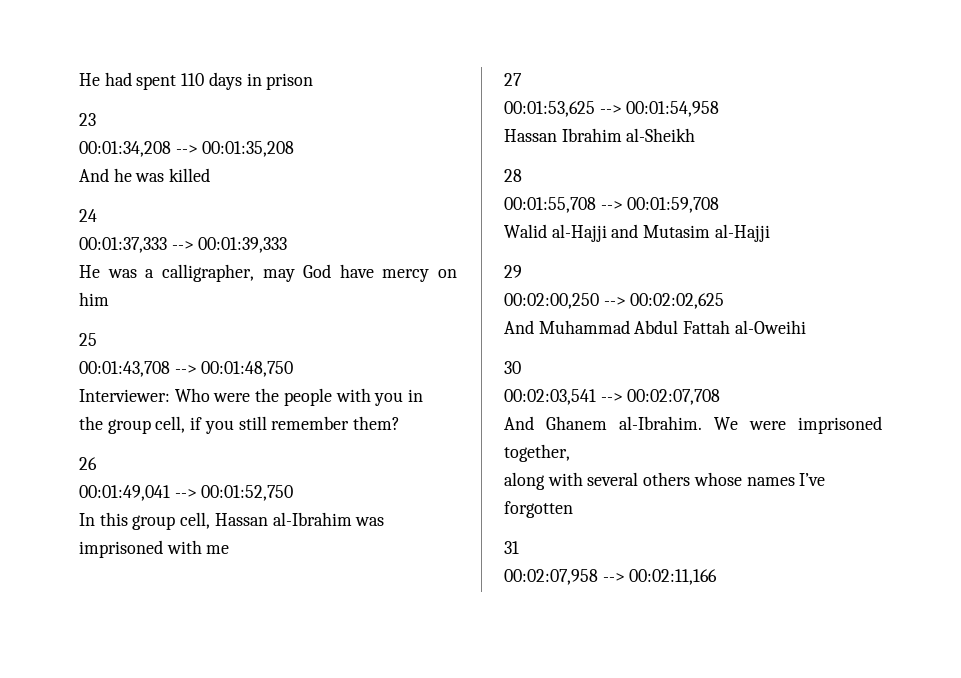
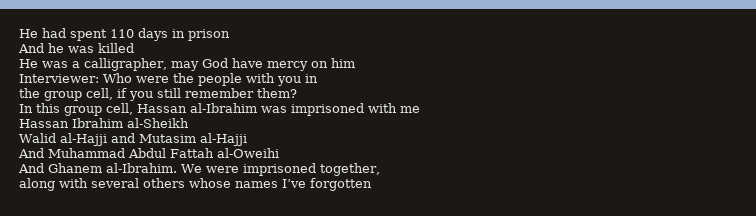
[79,113,96,126] [79,141,295,157] // 23 // 00:01:34,208 --> 00:01:35,208 -> (230, 35) none
[79,209,97,222] [79,237,288,253] // 24 // 00:01:37,333 --> 00:01:39,333 -> (134, 48) none
[79,333,97,346] [79,361,294,377] // 25 // 00:01:43,708 --> 00:01:48,750 -> (355, 63) none
[79,457,97,470] [79,485,294,501] // 26 // 00:01:49,041 --> 00:01:52,750 -> (297, 93) none
[504,73,522,86] [504,101,720,117] // 27 // 00:01:53,625 --> 00:01:54,958 -> (420, 109) none
[504,169,522,182] [504,197,720,213] // 28 // 00:01:55,708 --> 00:01:59,708 -> (189, 123) none
[504,265,522,278] [504,293,725,309] // 29 // 00:02:00,250 --> 00:02:02,625 -> (247, 139) none
[504,361,521,374] [504,389,721,405] // 30 // 00:02:03,541 --> 00:02:07,708 -> (279, 153) none
[504,541,519,554] [504,569,718,585] // 31 // 00:02:07,958 --> 00:02:11,166 -> (372, 184) none

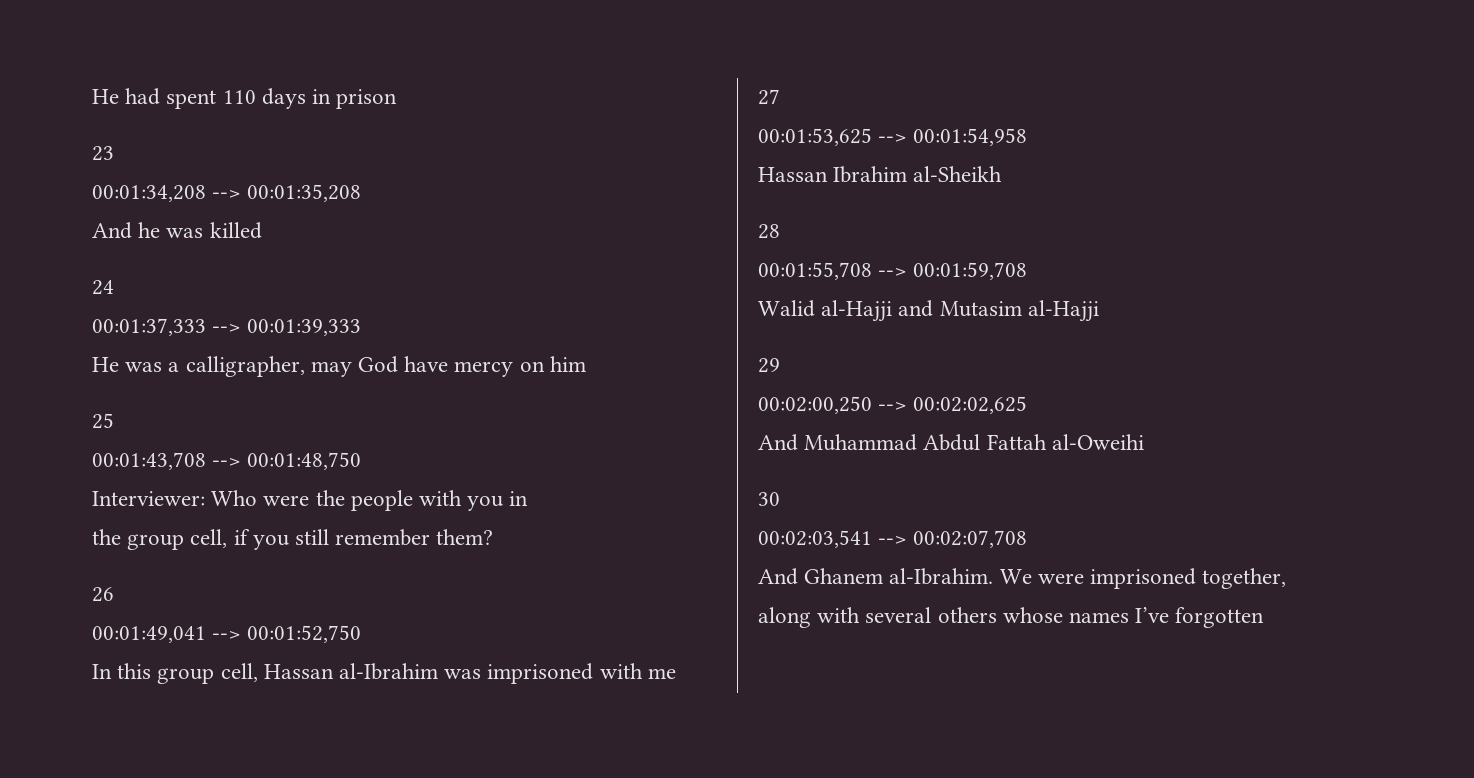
(230, 35) none -> [92,146,114,161] [92,184,362,202] // 23 // 00:01:34,208 --> 00:01:35,208
(134, 48) none -> [92,280,114,295] [92,318,362,336] // 24 // 00:01:37,333 --> 00:01:39,333
(355, 63) none -> [92,413,114,429] [92,452,362,470] // 25 // 00:01:43,708 --> 00:01:48,750
(297, 93) none -> [92,587,114,602] [92,625,362,643] // 26 // 00:01:49,041 --> 00:01:52,750
(420, 109) none -> [758,89,780,105] [758,128,1028,146] // 27 // 00:01:53,625 --> 00:01:54,958
(189, 123) none -> [758,224,780,239] [758,262,1028,280] // 28 // 00:01:55,708 --> 00:01:59,708
(247, 139) none -> [758,358,780,373] [758,396,1028,414] // 29 // 00:02:00,250 --> 00:02:02,625
(279, 153) none -> [758,492,780,506] [758,530,1028,548] // 30 // 00:02:03,541 --> 00:02:07,708

